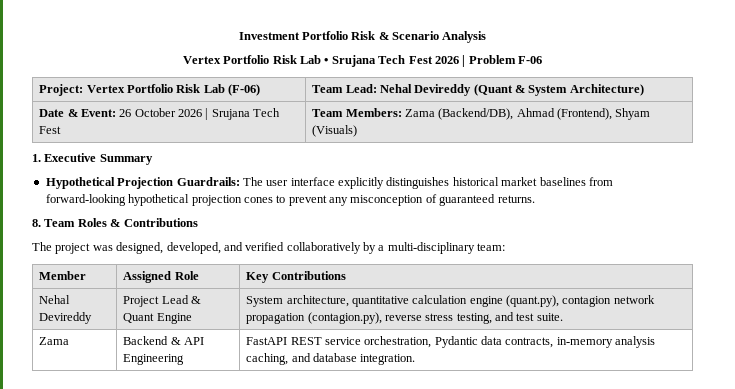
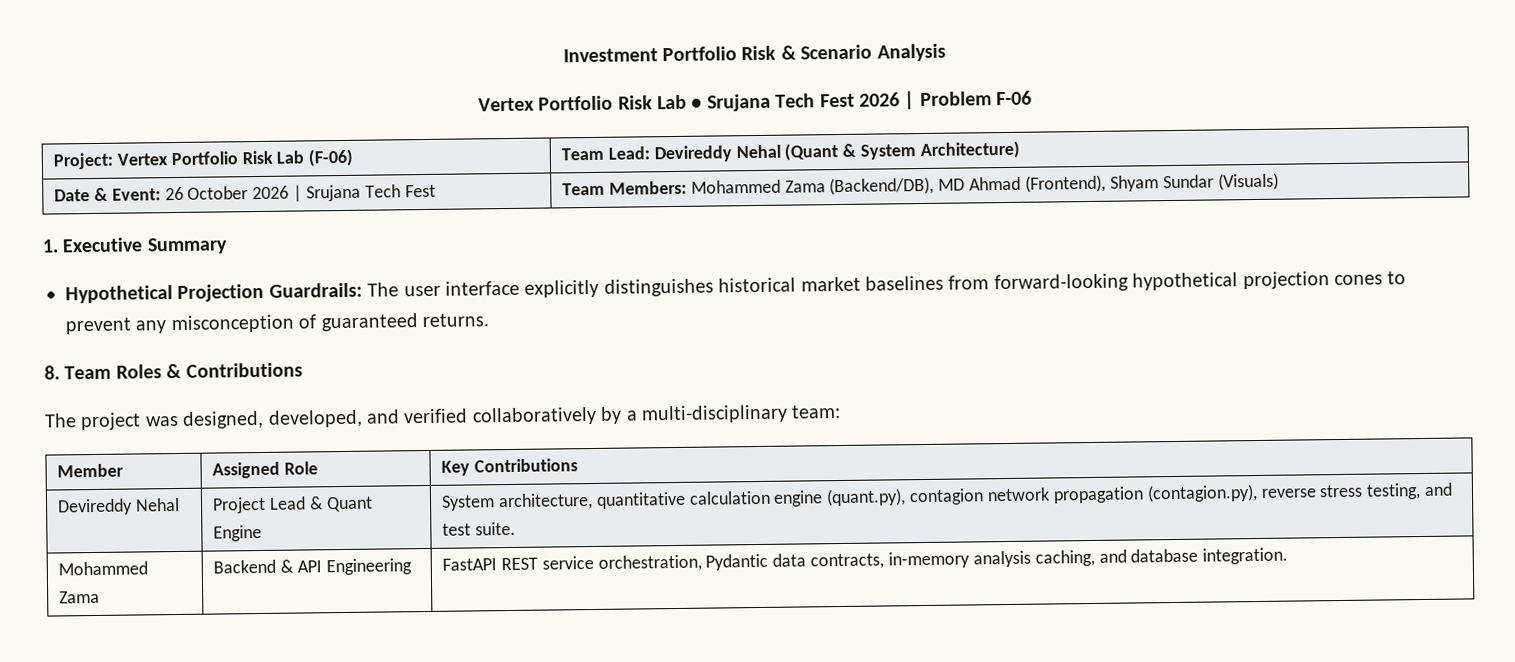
[379,84,472,96] Nehal Devireddy -> [653,144,781,163] Devireddy Nehal
(402, 112) none -> [690,179,781,194] Mohammed
(514, 114) none -> [938,178,966,191] MD
(651, 114) none -> [1162,174,1214,189] Sundar
[39,295,71,304] [39,312,93,324] Nehal Devireddy -> [56,497,180,516] Devireddy Nehal
(563, 317) none -> [57,561,148,576] Mohammed

